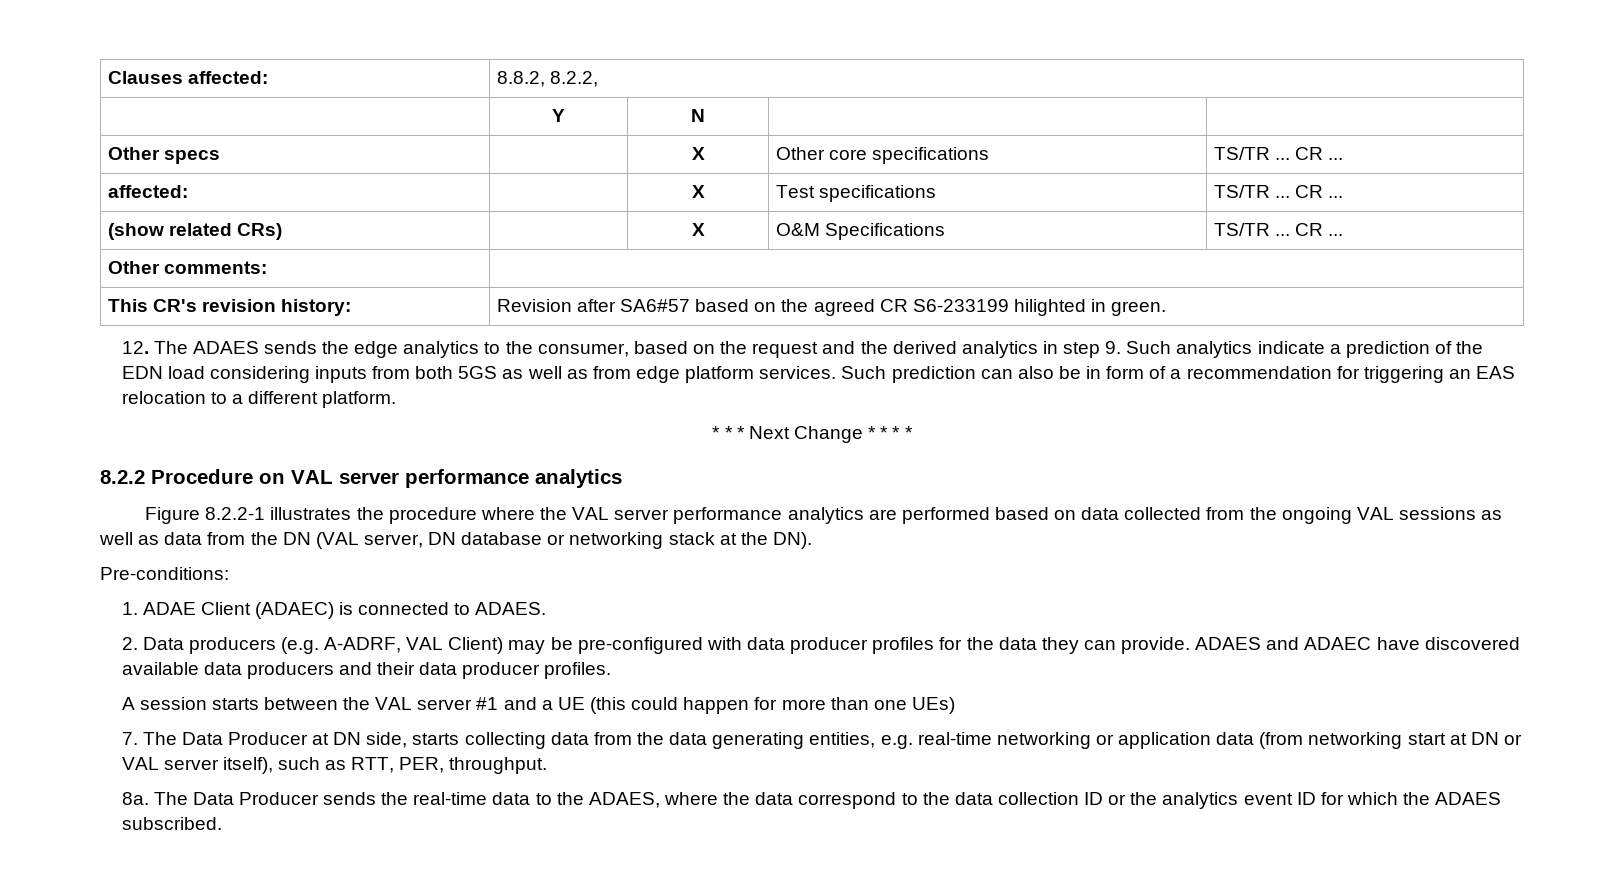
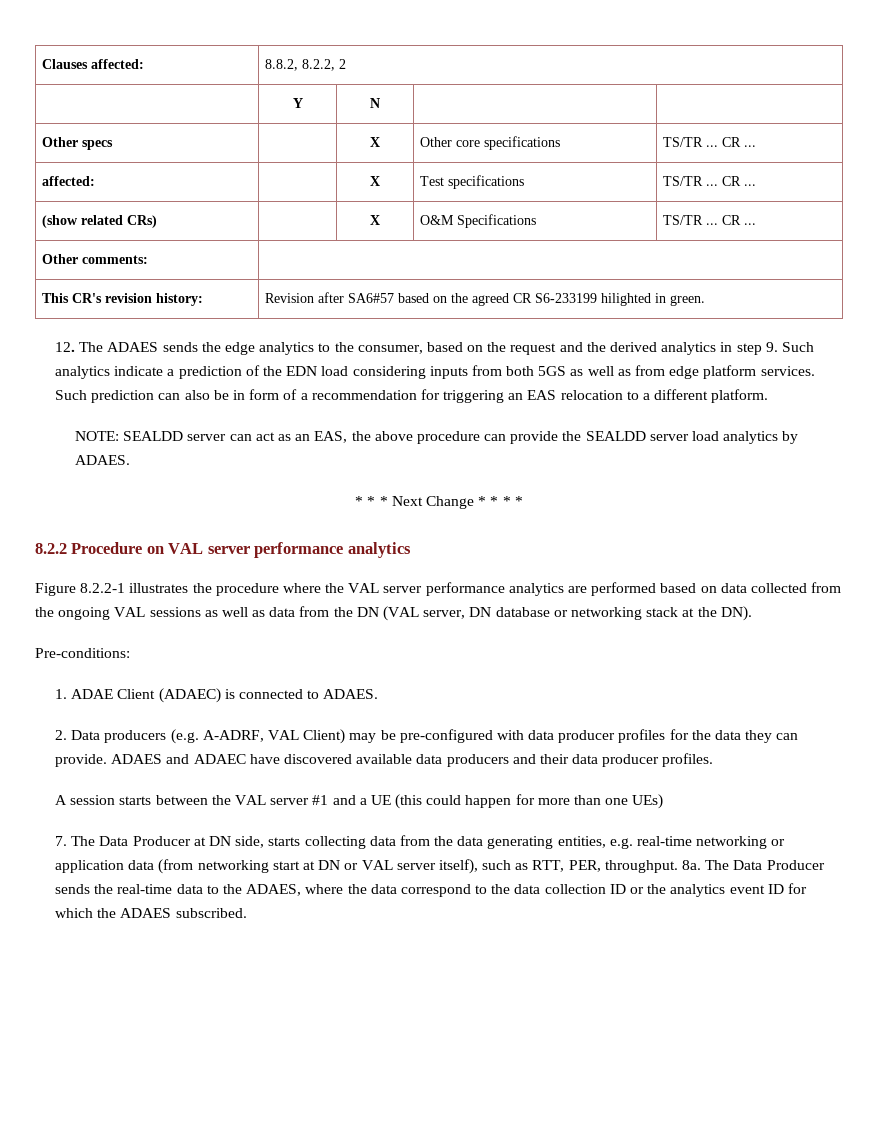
(598, 79) none -> [338,59,346,69] 2
(397, 399) none -> [75,431,799,444] [75,455,131,465] // NOTE: SEALDD server can act as an EAS, the above procedure can provide the SEALDD server load analytics by ADAES.
(548, 765) // -> (678, 866) none

